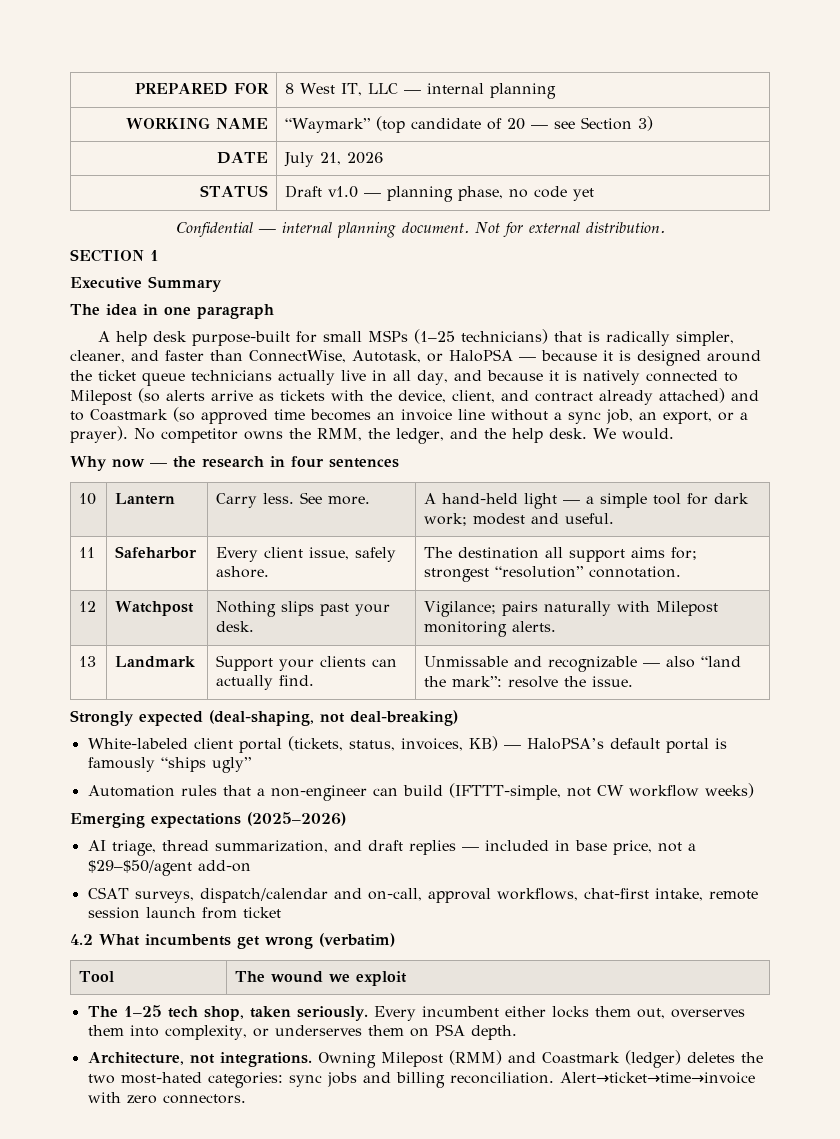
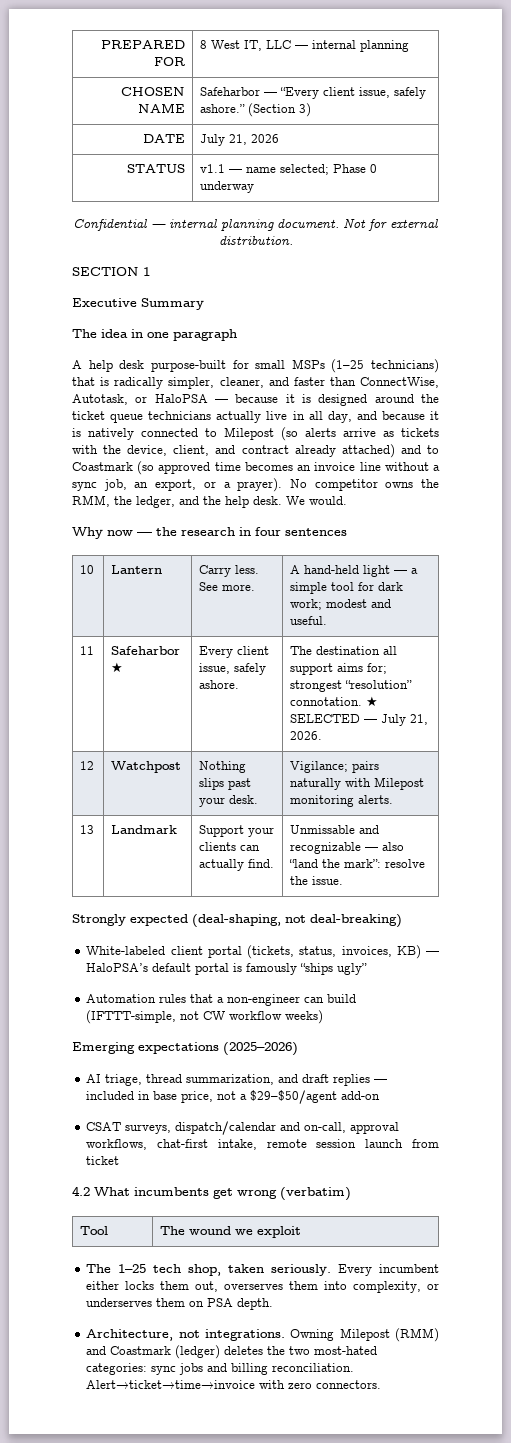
[125,117,210,129] WORKING -> [120,87,185,96] CHOSEN
[285,116,633,133] “Waymark” (top candidate of 20 — see Section -> [200,87,427,99] [200,103,297,117] Safeharbor — “Every client issue, safely ashore.” (Section
[285,185,595,202] Draft v1.0 — planning phase, no code yet -> [200,164,378,175] [200,181,255,193] v1.1 — name selected; Phase 0 underway
(198, 552) none -> [111,662,124,673] ★
(682, 572) none -> [366,696,379,707] [290,714,429,726] [290,731,323,740] ★ SELECTED — July 21, 2026.

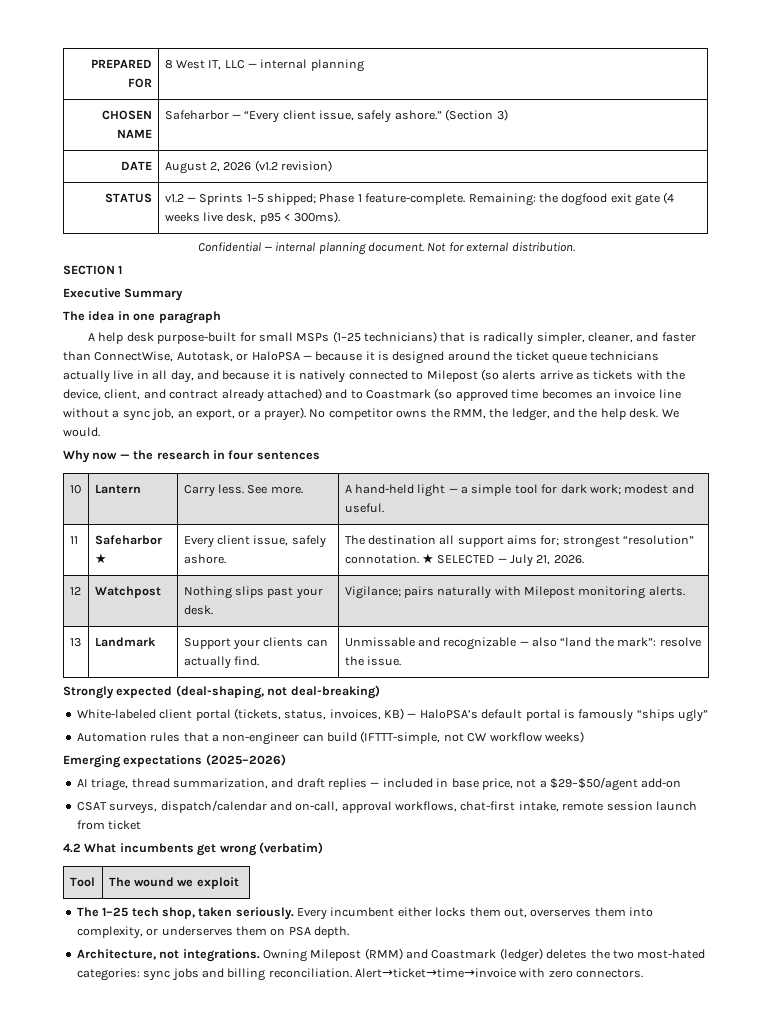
[200,134,248,146] July 21, -> [164,162,220,174] August 2,
(280, 138) none -> [254,160,333,172] (v1.2 revision)
[200,164,378,175] [200,181,255,193] v1.1 — name selected; Phase 0 underway -> [164,192,675,206] [164,211,341,224] v1.2 — Sprints 1–5 shipped; Phase 1 feature-complete. Remaining: the dogfood exit gate (4 weeks live desk, p95 < 300ms).

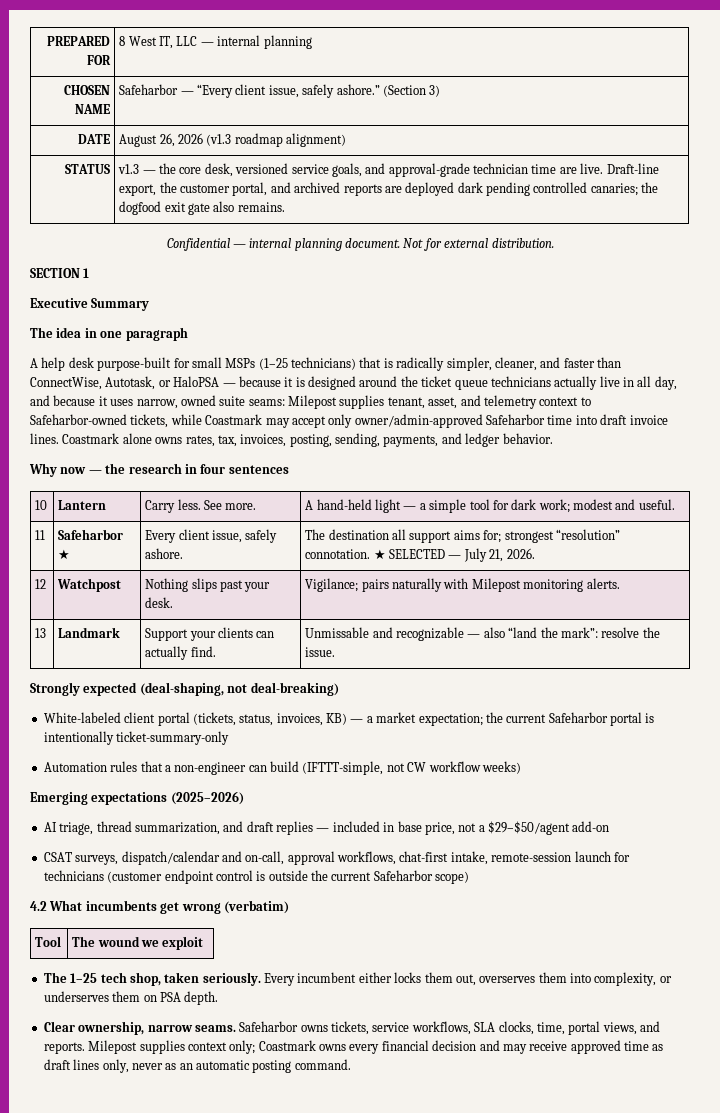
[209,160,333,172] [105,193,153,203] [164,192,675,206] [164,211,341,224] 2, 2026 (v1.2 revision) // STATUS | v1.2 — Sprints 1–5 shipped; Phase 1 feature-complete. Remaining: the dogfood exit gate (4 weeks live desk, p95 < 300ms). -> [159,133,347,147] [64,164,110,174] [118,163,659,177] [119,182,659,196] [119,201,285,215] 26, 2026 (v1.3 roadmap alignment) // STATUS | v1.3 — the core desk, versioned service goals, and approval-grade technician time are live. Draft-line export, the customer portal, and archived reports are deployed dark pending controlled canaries; the dogfood exit gate also remains.
[285,369,686,383] [63,388,681,402] [63,407,679,421] [63,427,100,437] is natively connected to Milepost (so alerts arrive as tickets with the device, client, and contract already attached) and to Coastmark (so approved time becomes an invoice line without a sync job, an export, or a prayer). No competitor owns the RMM, the ledger, and the help desk. We would. -> [110,395,591,409] [30,414,668,428] [30,433,553,447] uses narrow, owned suite seams: Milepost supplies tenant, asset, and telemetry context to Safeharbor-owned tickets, while Coastmark may accept only owner/admin-approved Safeharbor time into draft invoice lines. Coastmark alone owns rates, tax, invoices, posting, sending, payments, and ledger behavior.
[419,709,708,722] HaloPSA’s default portal is famously “ships ugly” -> [366,712,655,726] [43,731,230,745] a market expectation; the current Safeharbor portal is intentionally ticket-summary-only
[562,801,697,811] [76,820,142,830] remote session launch from ticket -> [491,851,630,862] [43,870,470,884] remote-session launch for technicians (customer endpoint control is outside the current Safeharbor scope)
[76,948,706,962] [76,968,644,981] Architecture, not integrations. Owning Milepost (RMM) and Coastmark (ledger) deletes the two most-hated categories: sync jobs and billing reconciliation. Alert→ticket→time→invoice with zero connectors. -> [43,1021,660,1035] [43,1040,664,1054] [43,1059,351,1073] Clear ownership, narrow seams. Safeharbor owns tickets, service workflows, SLA clocks, time, portal views, and reports. Milepost supplies context only; Coastmark owns every financial decision and may receive approved time as draft lines only, never as an automatic posting command.

